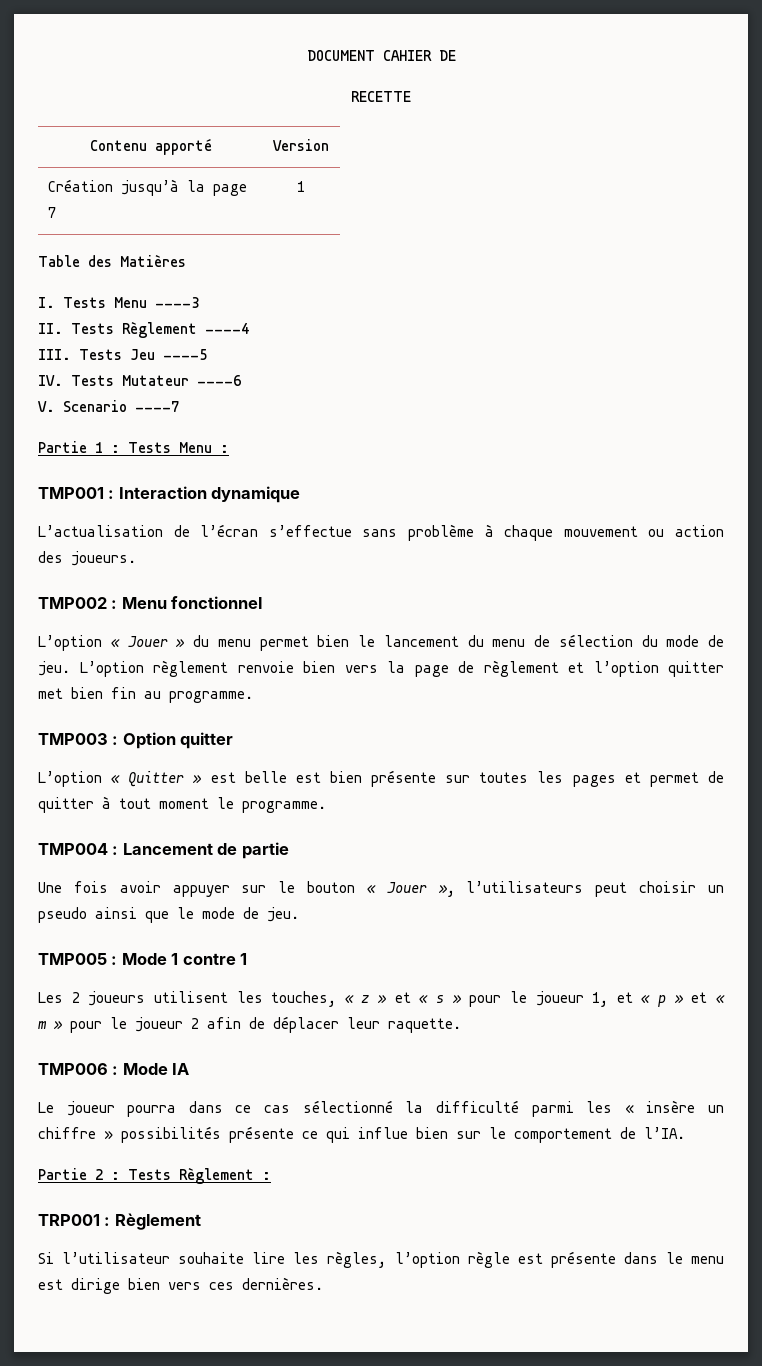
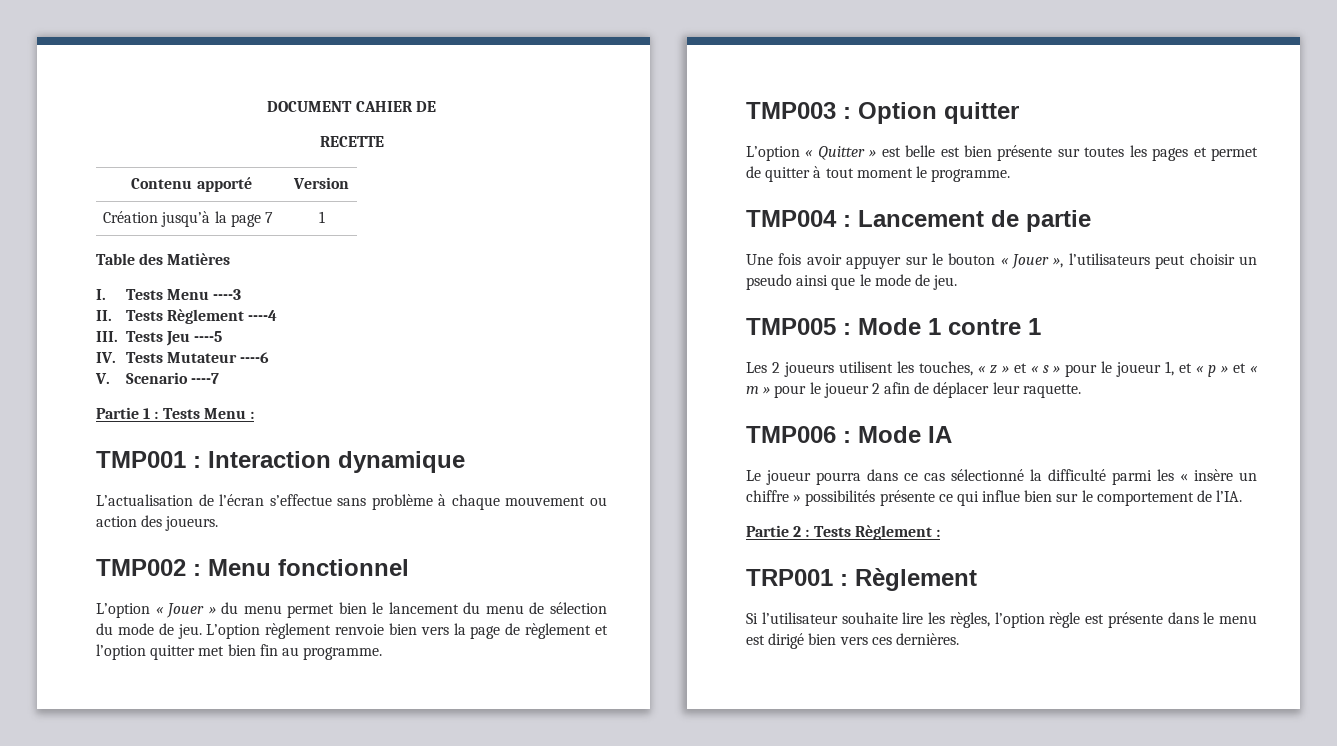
[71,1278,120,1294] dirige -> [768,633,805,649] dirigé

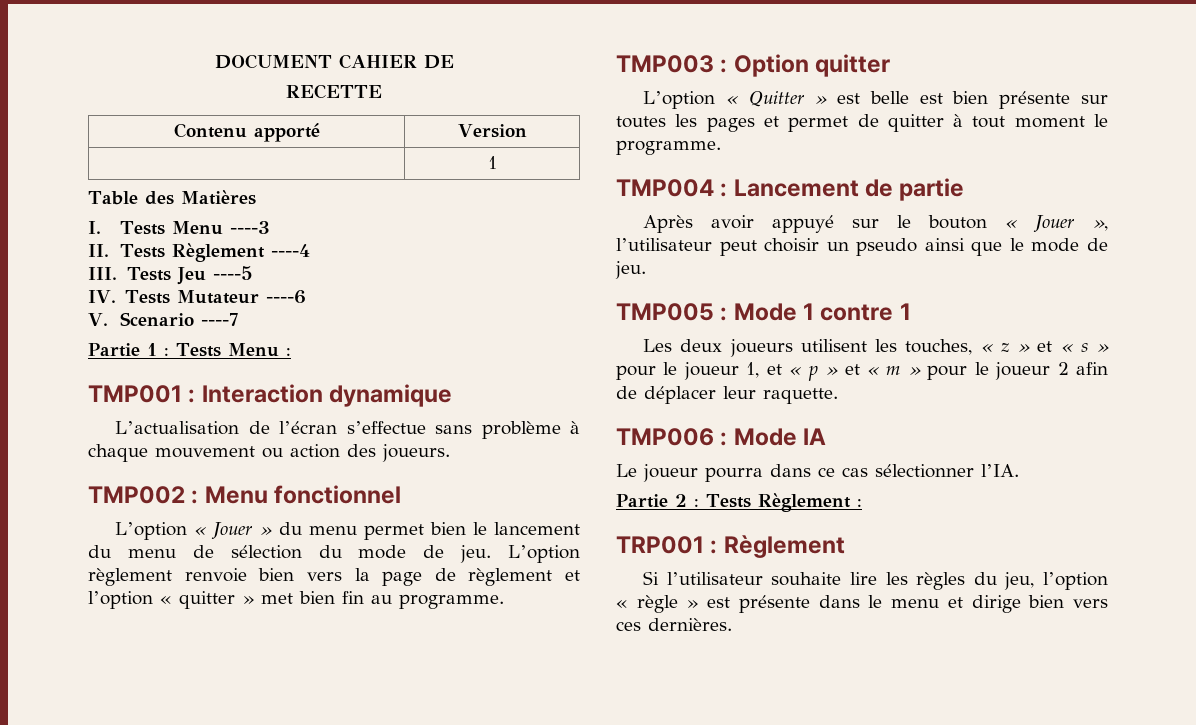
[103,211,274,227] Création jusqu’à la page 7 -> (527, 131) none
[150,645,196,660] quitter -> [160,591,254,609] « quitter »
[746,253,902,269] Une fois avoir appuyer -> [643,215,835,233] Après avoir appuyé
[1068,253,1150,265] l’utilisateurs -> [616,238,712,251] l’utilisateur
[771,362,780,373] 2 -> [680,339,723,352] deux
[951,469,1257,485] [746,490,1213,506] sélectionné la difficulté parmi les « insère un chiffre » possibilités présente ce qui influe bien sur le comportement de -> [875,464,974,478] sélectionner
[949,612,1081,628] règles, l’option règle -> [916,572,1108,590] [616,595,699,613] règles du jeu, l’option « règle »
[746,633,805,649] est dirigé -> [947,595,1021,613] et dirige

